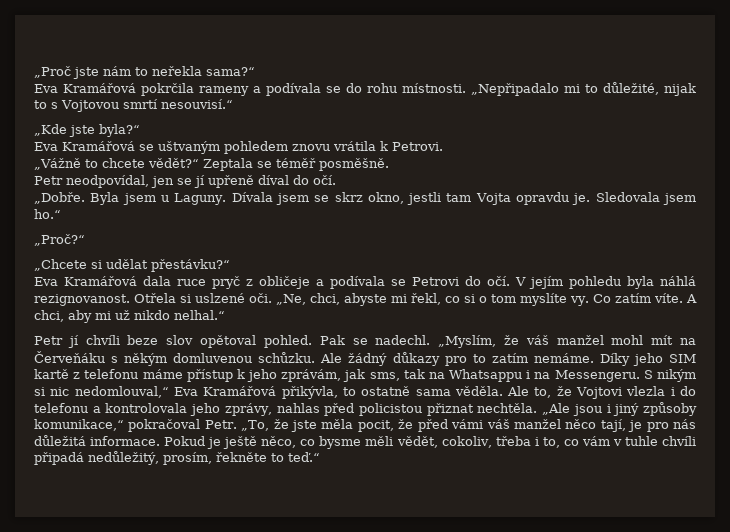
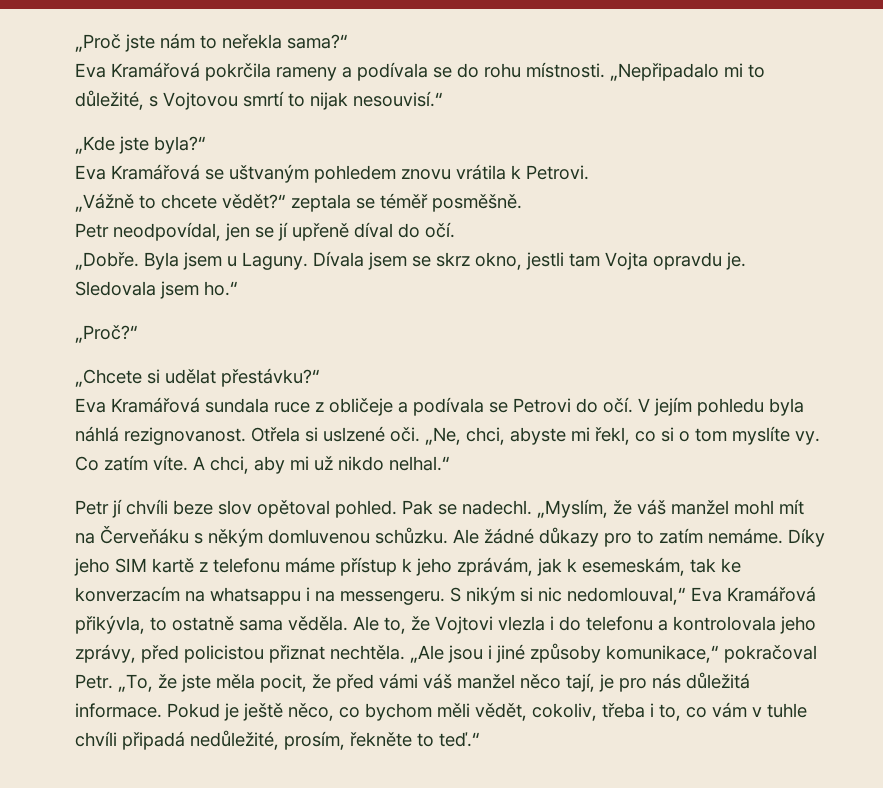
[664,83,696,96] [34,100,47,109] nijak to -> (144, 100) none
(158, 104) none -> [288,92,348,110] to nijak
[202,158,253,171] Zeptala -> [291,194,351,212] zeptala
[143,276,240,289] dala ruce pryč -> [205,398,310,413] sundala ruce
[348,353,388,366] žádný -> [484,528,534,544] žádné
[369,369,523,382] sms, tak na Whatsappu -> [567,557,741,576] [75,586,301,605] k esemeskám, tak ke konverzacím na whatsappu
[554,370,640,382] Messengeru. -> [340,591,445,605] messengeru.
[276,403,320,413] nahlas -> (136, 653) none
[613,403,640,416] jiný -> [496,644,525,663] jiné
[319,436,362,449] bysme -> [365,703,432,721] bychom
[88,451,159,465] nedůležitý, -> [190,730,279,750] nedůležité,

